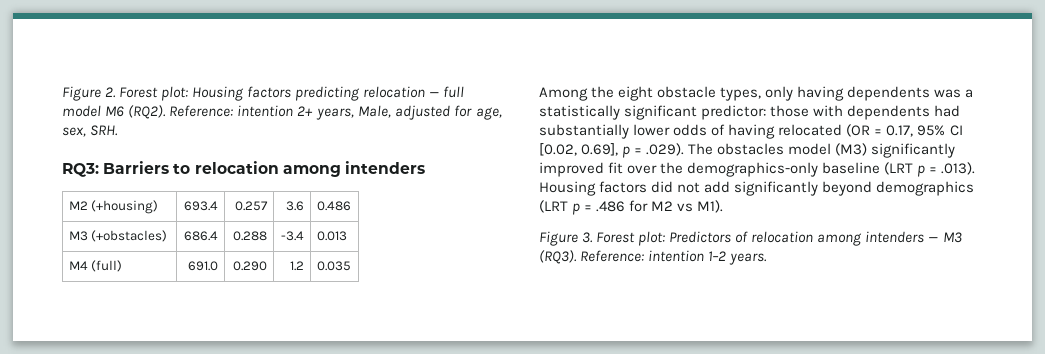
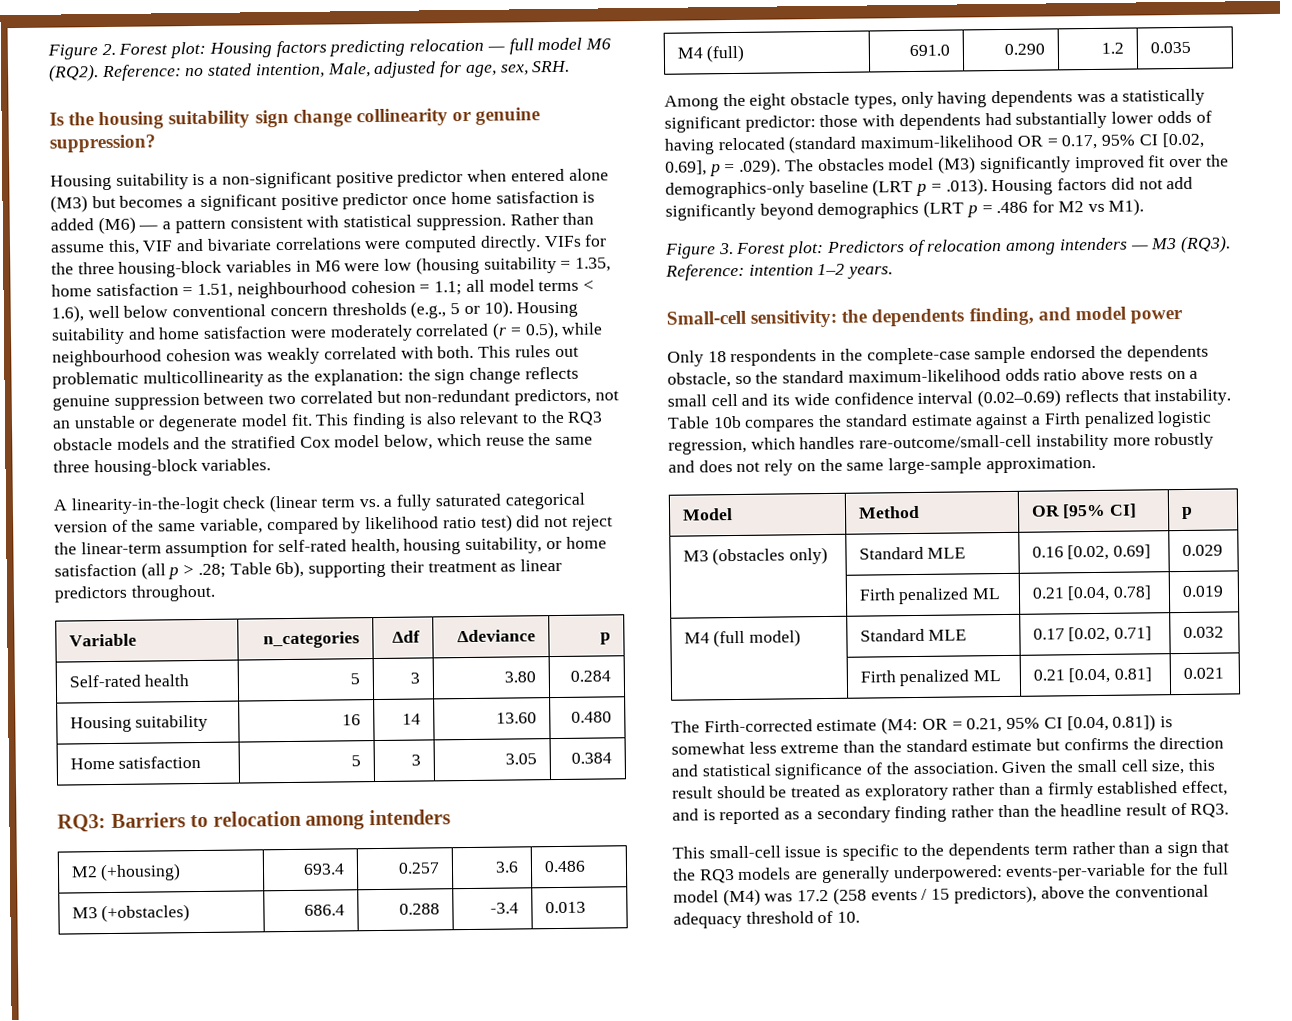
[237,105,355,120] intention 2+ years, -> [185,63,325,79] no stated intention,
(119, 130) none -> [49,107,541,130] [49,134,156,153] [50,168,609,191] [50,190,596,213] [50,212,595,235] [50,234,608,255] [51,256,611,278] [51,279,594,299] [51,300,579,323] [51,321,604,345] [52,345,579,367] [52,366,579,389] [52,388,619,411] [52,410,604,432] [53,433,593,451] [53,458,272,477] [53,492,585,515] [54,514,613,535] [54,536,607,558] [54,558,562,580] [54,584,215,603] [68,633,137,647] [263,631,361,649] [392,630,421,643] [457,629,537,643] [600,632,612,645] [68,674,190,688] [350,673,361,685] [410,672,421,684] [504,671,537,683] [570,670,612,682] [69,714,209,733] [342,714,362,726] [402,713,422,725] [496,712,538,724] [571,711,613,723] [69,755,202,770] [351,755,362,767] [411,754,422,766] [505,753,538,765] [571,752,613,764] // Is the housing suitability sign change collinearity or genuine suppression? // Housing suitability is a non-significant positive predictor when entered alone (M3) but becomes a significant positive predictor once home satisfaction is added (M6) — a pattern consistent with statistical suppression. Rather than assume this, VIF and bivariate correlations were computed directly. VIFs for the three housing-block variables in M6 were low (housing suitability = 1.35, home satisfaction = 1.51, neighbourhood cohesion = 1.1; all model terms < 1.6), well below conventional concern thresholds (e.g., 5 or 10). Housing suitability and home satisfaction were moderately correlated (r = 0.5), while neighbourhood cohesion was weakly correlated with both. This rules out problematic multicollinearity as the explanation: the sign change reflects genuine suppression between two correlated but non-redundant predictors, not an unstable or degenerate model fit. This finding is also relevant to the RQ3 obstacle models and the stratified Cox model below, which reuse the same three housing-block variables. // A linearity-in-the-logit check (linear term vs. a fully saturated categorical version of the same variable, compared by likelihood ratio test) did not reject the linear-term assumption for self-rated health, housing suitability, or home satisfaction (all p > .28; Table 6b), supporting their treatment as linear predictors throughout. // Variable | n_categories | Δdf | Δdeviance | p // Self-rated health | 5 | 3 | 3.80 | 0.284 // Housing suitability | 16 | 14 | 13.60 | 0.480 // Home satisfaction | 5 | 3 | 3.05 | 0.384
[846,124,871,137] (OR -> [788,134,1043,154] (standard maximum-likelihood OR
(768, 259) none -> [666,306,1183,328] [667,344,1209,367] [667,367,1199,388] [667,388,1232,408] [667,410,1213,432] [668,432,1215,455] [668,456,1096,476] [681,508,733,521] [857,505,920,519] [1030,503,1138,519] [1180,506,1193,520] [682,546,829,566] [858,546,967,560] [1031,544,1152,561] [1181,544,1223,557] [858,587,1002,605] [1031,585,1153,602] [1181,585,1223,598] [683,629,802,648] [859,628,968,642] [1032,626,1153,643] [1182,626,1224,639] [859,669,1002,687] [1032,667,1153,684] [1182,667,1224,680] [671,714,1173,735] [671,736,1225,755] [671,758,1215,780] [672,780,1228,801] [672,802,1230,825] [672,840,1230,861] [673,862,1229,884] [673,884,1209,907] [673,910,861,929] // Small-cell sensitivity: the dependents finding, and model power // Only 18 respondents in the complete-case sample endorsed the dependents obstacle, so the standard maximum-likelihood odds ratio above rests on a small cell and its wide confidence interval (0.02–0.69) reflects that instability. Table 10b compares the standard estimate against a Firth penalized logistic regression, which handles rare-outcome/small-cell instability more robustly and does not rely on the same large-sample approximation. // Model | Method | OR [95% CI] | p // M3 (obstacles only) | Standard MLE | 0.16 [0.02, 0.69] | 0.029 // | Firth penalized ML | 0.21 [0.04, 0.78] | 0.019 // M4 (full model) | Standard MLE | 0.17 [0.02, 0.71] | 0.032 // | Firth penalized ML | 0.21 [0.04, 0.81] | 0.021 // The Firth-corrected estimate (M4: OR = 0.21, 95% CI [0.04, 0.81]) is somewhat less extreme than the standard estimate but confirms the direction and statistical significance of the association. Given the small cell size, this result should be treated as exploratory rather than a firmly established effect, and is reported as a secondary finding rather than the headline result of RQ3. // This small-cell issue is specific to the dependents term rather than a sign that the RQ3 models are generally underpowered: events-per-variable for the full model (M4) was 17.2 (258 events / 15 predictors), above the conventional adequacy threshold of 10.

